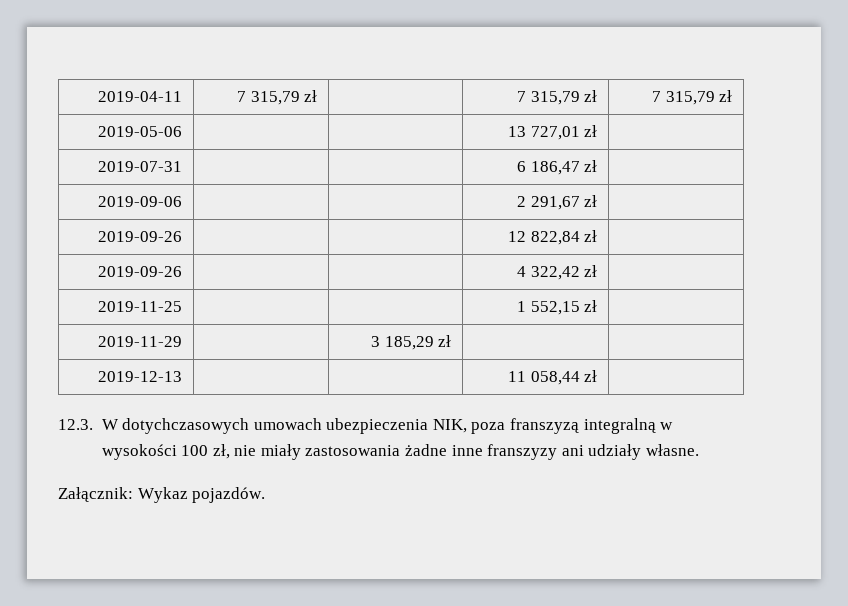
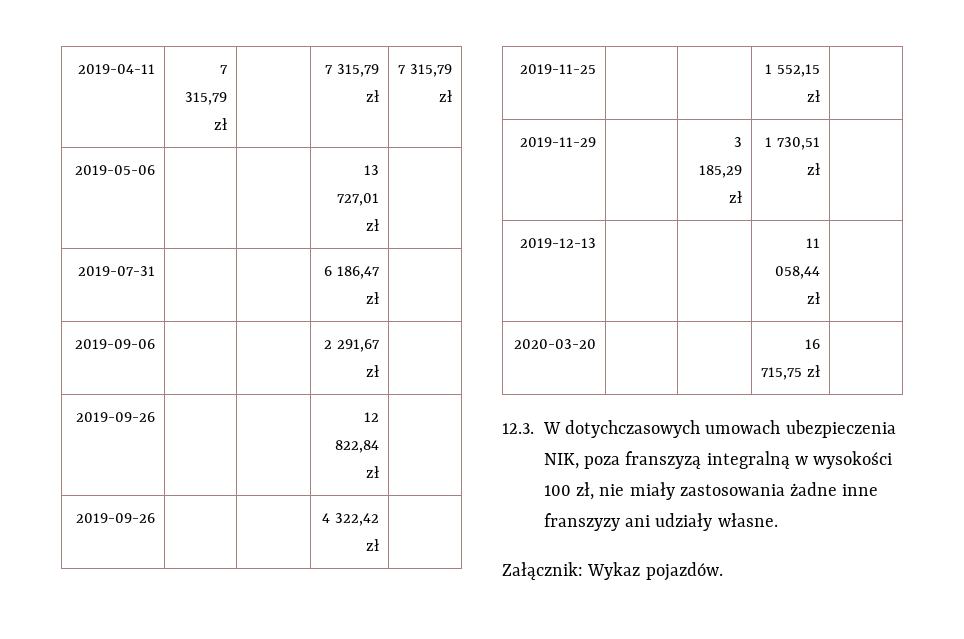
(452, 341) none -> [765,137,820,150] [806,163,820,175] 1 730,51 zł
(598, 376) none -> [513,339,596,349] [804,339,820,349] [761,365,820,380] // 2020-03-20 | | | 16 715,75 zł |

